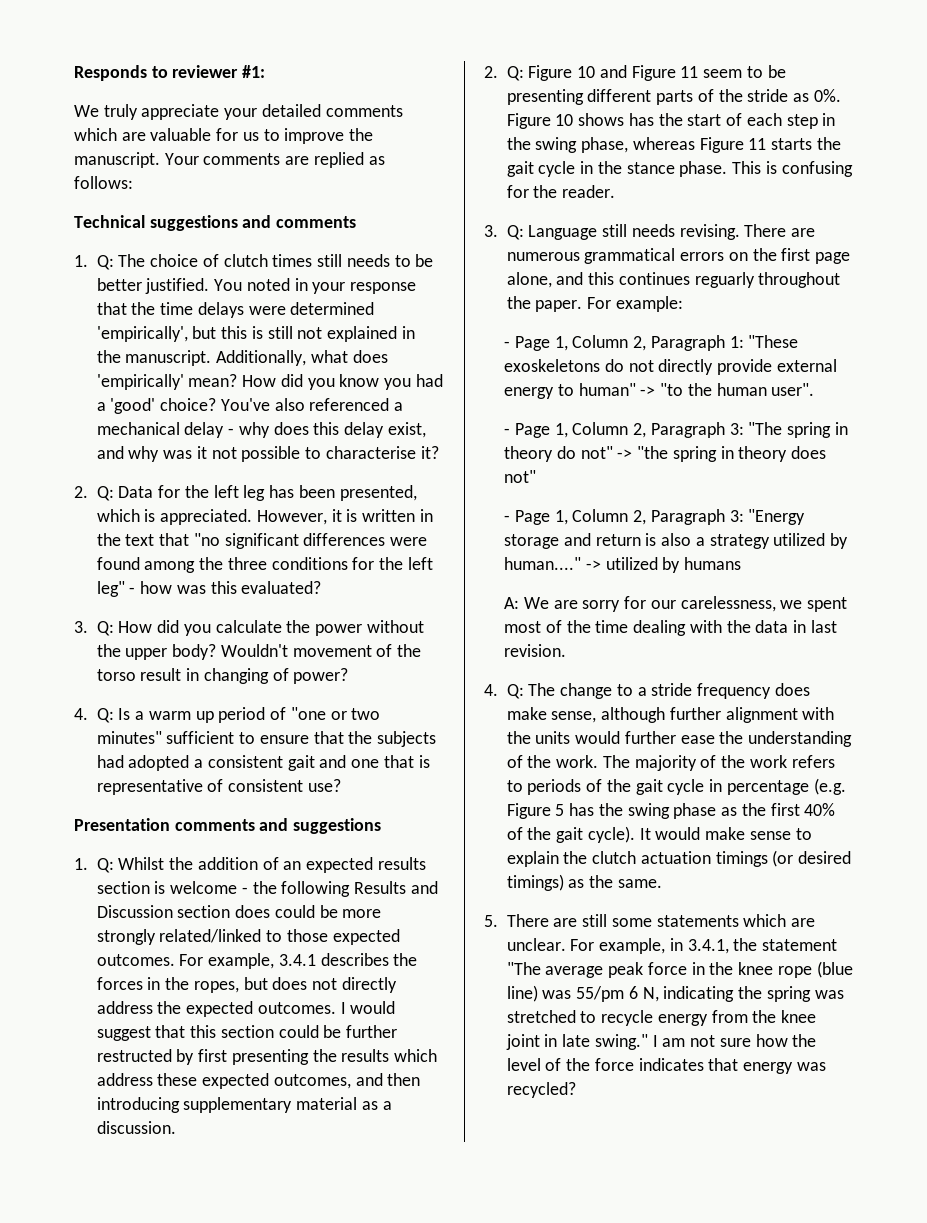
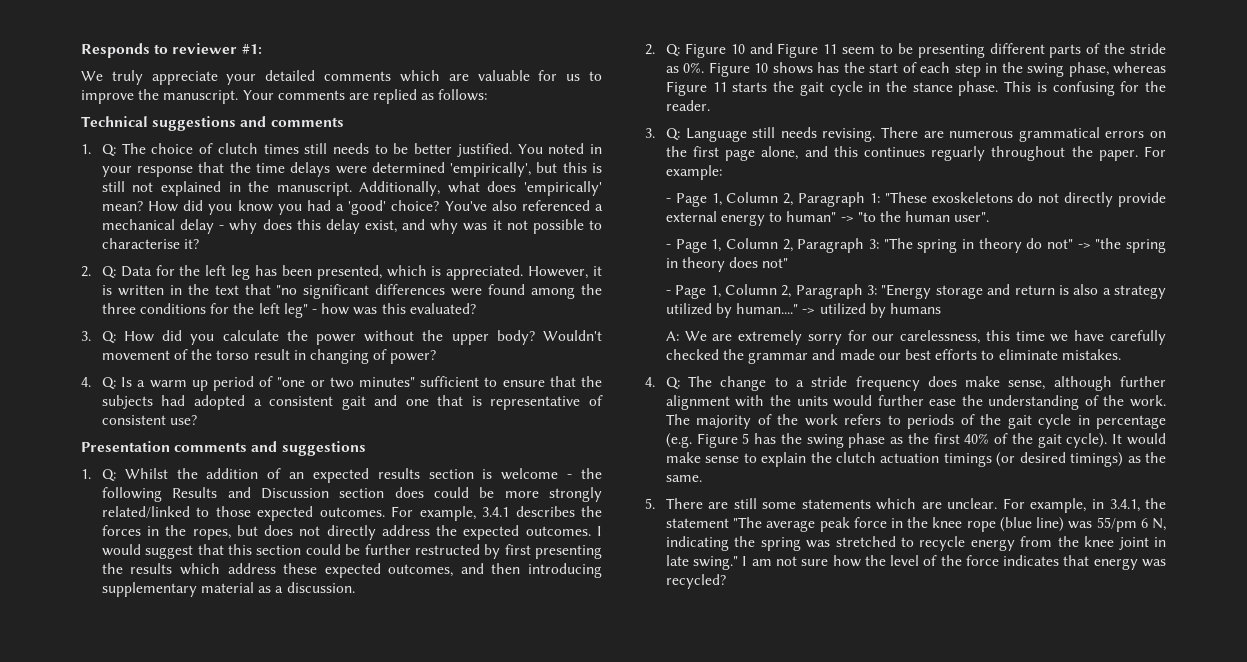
(578, 604) none -> [738,330,803,345] extremely
[780,597,848,612] [504,620,837,636] [504,644,567,657] we spent most of the time dealing with the data in last revision. -> [985,330,1166,345] [665,349,1121,364] this time we have carefully checked the grammar and made our best efforts to eliminate mistakes.

